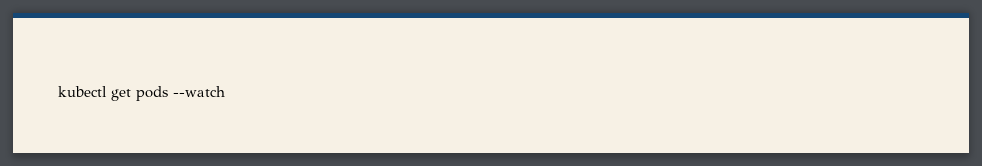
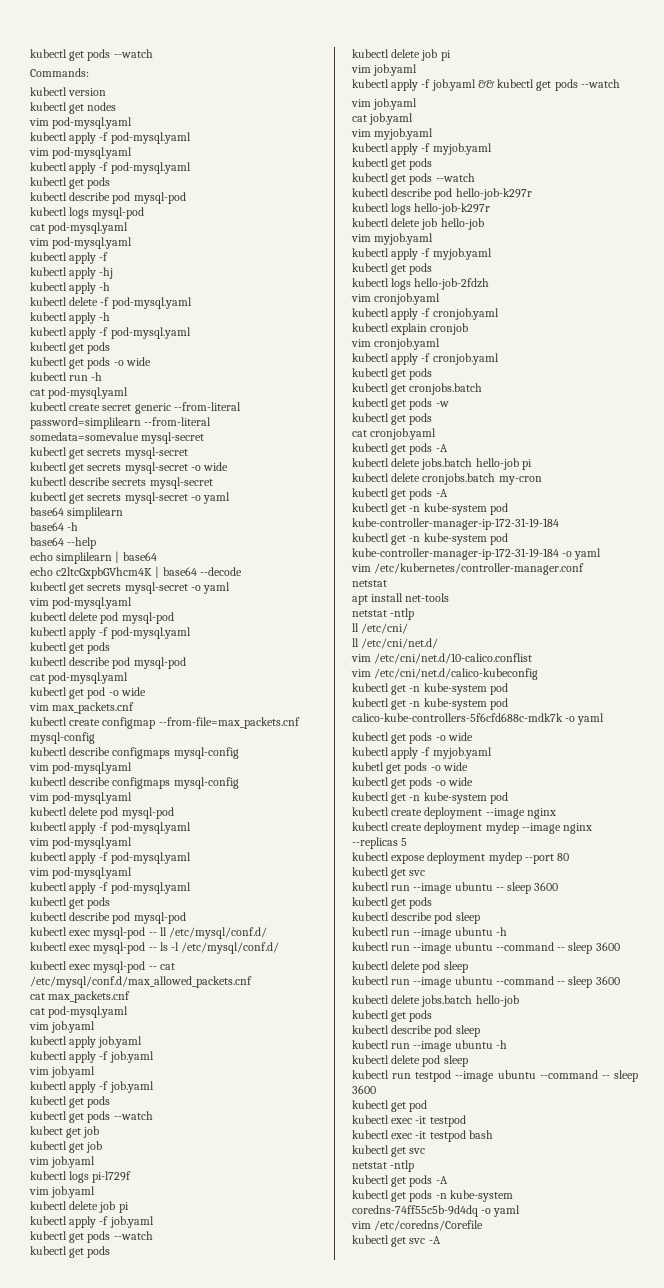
[58,86,225,101] kubectl get pods --watch -> [30,49,153,61] [30,68,89,77] [30,87,107,96] [30,102,117,114] [29,117,133,129] [30,132,191,144] [29,147,133,159] [30,162,191,174] [30,177,111,189] [30,192,186,204] [30,207,145,219] [30,222,129,234] [29,237,133,249] [30,252,109,264] [30,267,114,279] [30,282,111,294] [30,297,192,309] [30,312,111,324] [30,327,191,339] [30,342,111,354] [30,357,151,369] [30,372,103,381] [30,387,129,399] [30,402,241,414] [30,417,212,429] [30,432,205,444] [30,447,188,459] [30,462,229,474] [30,477,213,489] [30,492,231,504] [30,507,124,519] [30,522,79,531] [30,537,97,549] [30,551,157,564] [30,566,242,579] [30,582,231,594] [29,597,133,609] [30,612,174,624] [30,627,191,639] [30,642,111,654] [30,657,186,669] [30,672,129,684] [30,687,146,699] [29,702,135,714] [30,717,300,729] [30,732,95,744] [30,747,239,759] [29,762,133,774] [30,777,239,789] [29,792,133,804] [30,807,174,819] [30,822,191,834] [29,837,133,849] [30,852,191,864] [29,867,133,879] [30,882,191,894] [30,897,111,909] [30,912,186,924] [30,927,268,939] [30,942,280,954] [30,961,175,973] [30,976,252,988] [30,991,131,1003] [30,1006,129,1018] [29,1021,96,1033] [30,1036,143,1048] [30,1051,154,1063] [29,1066,96,1078] [30,1081,154,1093] [30,1096,111,1108] [30,1111,153,1123] [30,1126,100,1138] [30,1141,103,1153] [29,1156,96,1168] [30,1171,132,1183] [29,1186,96,1198] [30,1201,129,1213] [30,1216,154,1228] [30,1231,153,1243] [30,1246,111,1258] [352,49,451,61] [351,64,418,76] [352,79,620,91] [351,98,418,110] [352,113,414,125] [351,128,434,140] [352,143,492,155] [352,158,433,170] [352,173,475,185] [352,188,532,200] [352,203,491,215] [352,218,484,230] [351,233,434,245] [352,248,492,260] [352,263,433,275] [352,278,490,290] [351,293,441,305] [352,308,499,320] [352,323,469,335] [351,338,441,350] [352,353,499,365] [352,368,433,380] [352,383,483,395] [352,398,449,410] [352,413,433,425] [352,428,437,440] [352,443,448,455] [352,458,532,470] [352,473,542,485] [352,488,448,500] [352,503,508,515] [352,518,559,530] [352,533,508,545] [352,548,602,560] [351,563,585,575] [352,580,387,587] [352,593,450,605] [352,608,415,620] [352,623,409,634] [352,638,439,649] [351,653,533,664] [351,668,539,680] [352,683,508,695] [352,698,508,710] [352,713,605,725] [352,732,473,744] [352,747,492,759] [352,762,468,774] [352,777,473,789] [352,792,508,804] [352,807,556,819] [352,822,593,834] [352,837,408,849] [352,852,570,864] [352,867,426,879] [352,882,559,894] [352,897,433,909] [352,912,480,924] [352,927,507,939] [352,942,620,954] [352,961,468,973] [352,976,620,988] [352,995,519,1007] [352,1010,433,1022] [352,1025,480,1037] [352,1040,507,1052] [352,1055,468,1067] [352,1070,638,1082] [352,1085,376,1094] [352,1100,428,1112] [352,1115,466,1127] [352,1130,493,1142] [352,1145,426,1157] [352,1160,415,1172] [352,1175,448,1187] [352,1190,513,1202] [352,1205,521,1217] [351,1220,484,1231] [352,1235,441,1247] kubectl get pods --watch // Commands: // kubectl version // kubectl get nodes // vim pod-mysql.yaml // kubectl apply -f pod-mysql.yaml // vim pod-mysql.yaml // kubectl apply -f pod-mysql.yaml // kubectl get pods // kubectl describe pod mysql-pod // kubectl logs mysql-pod // cat pod-mysql.yaml // vim pod-mysql.yaml // kubectl apply -f // kubectl apply -hj // kubectl apply -h // kubectl delete -f pod-mysql.yaml // kubectl apply -h // kubectl apply -f pod-mysql.yaml // kubectl get pods // kubectl get pods -o wide // kubectl run -h // cat pod-mysql.yaml // kubectl create secret generic --from-literal password=simplilearn --from-literal somedata=somevalue mysql-secret // kubectl get secrets mysql-secret // kubectl get secrets mysql-secret -o wide // kubectl describe secrets mysql-secret // kubectl get secrets mysql-secret -o yaml // base64 simplilearn // base64 -h // base64 --help // echo simplilearn | base64 // echo c2ltcGxpbGVhcm4K | base64 --decode // kubectl get secrets mysql-secret -o yaml // vim pod-mysql.yaml // kubectl delete pod mysql-pod // kubectl apply -f pod-mysql.yaml // kubectl get pods // kubectl describe pod mysql-pod // cat pod-mysql.yaml // kubectl get pod -o wide // vim max_packets.cnf // kubectl create configmap --from-file=max_packets.cnf mysql-config // kubectl describe configmaps mysql-config // vim pod-mysql.yaml // kubectl describe configmaps mysql-config // vim pod-mysql.yaml // kubectl delete pod mysql-pod // kubectl apply -f pod-mysql.yaml // vim pod-mysql.yaml // kubectl apply -f pod-mysql.yaml // vim pod-mysql.yaml // kubectl apply -f pod-mysql.yaml // kubectl get pods // kubectl describe pod mysql-pod // kubectl exec mysql-pod -- ll /etc/mysql/conf.d/ // kubectl exec mysql-pod -- ls -l /etc/mysql/conf.d/ // kubectl exec mysql-pod -- cat /etc/mysql/conf.d/max_allowed_packets.cnf // cat max_packets.cnf // cat pod-mysql.yaml // vim job.yaml // kubectl apply job.yaml // kubectl apply -f job.yaml // vim job.yaml // kubectl apply -f job.yaml // kubectl get pods // kubectl get pods --watch // kubect get job // kubectl get job // vim job.yaml // kubectl logs pi-l729f // vim job.yaml // kubectl delete job pi // kubectl apply -f job.yaml // kubectl get pods --watch // kubectl get pods // kubectl delete job pi // vim job.yaml // kubectl apply -f job.yaml && kubectl get pods --watch // vim job.yaml // cat job.yaml // vim myjob.yaml // kubectl apply -f myjob.yaml // kubectl get pods // kubectl get pods --watch // kubectl describe pod hello-job-k297r // kubectl logs hello-job-k297r // kubectl delete job hello-job // vim myjob.yaml // kubectl apply -f myjob.yaml // kubectl get pods // kubectl logs hello-job-2fdzh // vim cronjob.yaml // kubectl apply -f cronjob.yaml // kubectl explain cronjob // vim cronjob.yaml // kubectl apply -f cronjob.yaml // kubectl get pods // kubectl get cronjobs.batch // kubectl get pods -w // kubectl get pods // cat cronjob.yaml // kubectl get pods -A // kubectl delete jobs.batch hello-job pi // kubectl delete cronjobs.batch my-cron // kubectl get pods -A // kubectl get -n kube-system pod kube-controller-manager-ip-172-31-19-184 // kubectl get -n kube-system pod kube-controller-manager-ip-172-31-19-184 -o yaml // vim /etc/kubernetes/controller-manager.conf // netstat // apt install net-tools // netstat -ntlp // ll /etc/cni/ // ll /etc/cni/net.d/ // vim /etc/cni/net.d/10-calico.conflist // vim /etc/cni/net.d/calico-kubeconfig // kubectl get -n kube-system pod // kubectl get -n kube-system pod calico-kube-controllers-5f6cfd688c-mdk7k -o yaml // kubectl get pods -o wide // kubectl apply -f myjob.yaml // kubetl get pods -o wide // kubectl get pods -o wide // kubectl get -n kube-system pod // kubectl create deployment --image nginx // kubectl create deployment mydep --image nginx --replicas 5 // kubectl expose deployment mydep --port 80 // kubectl get svc // kubectl run --image ubuntu -- sleep 3600 // kubectl get pods // kubectl describe pod sleep // kubectl run --image ubuntu -h // kubectl run --image ubuntu --command -- sleep 3600 // kubectl delete pod sleep // kubectl run --image ubuntu --command -- sleep 3600 // kubectl delete jobs.batch hello-job // kubectl get pods // kubectl describe pod sleep // kubectl run --image ubuntu -h // kubectl delete pod sleep // kubectl run testpod --image ubuntu --command -- sleep 3600 // kubectl get pod // kubectl exec -it testpod // kubectl exec -it testpod bash // kubectl get svc // netstat -ntlp // kubectl get pods -A // kubectl get pods -n kube-system coredns-74ff55c5b-9d4dq -o yaml // vim /etc/coredns/Corefile // kubectl get svc -A

